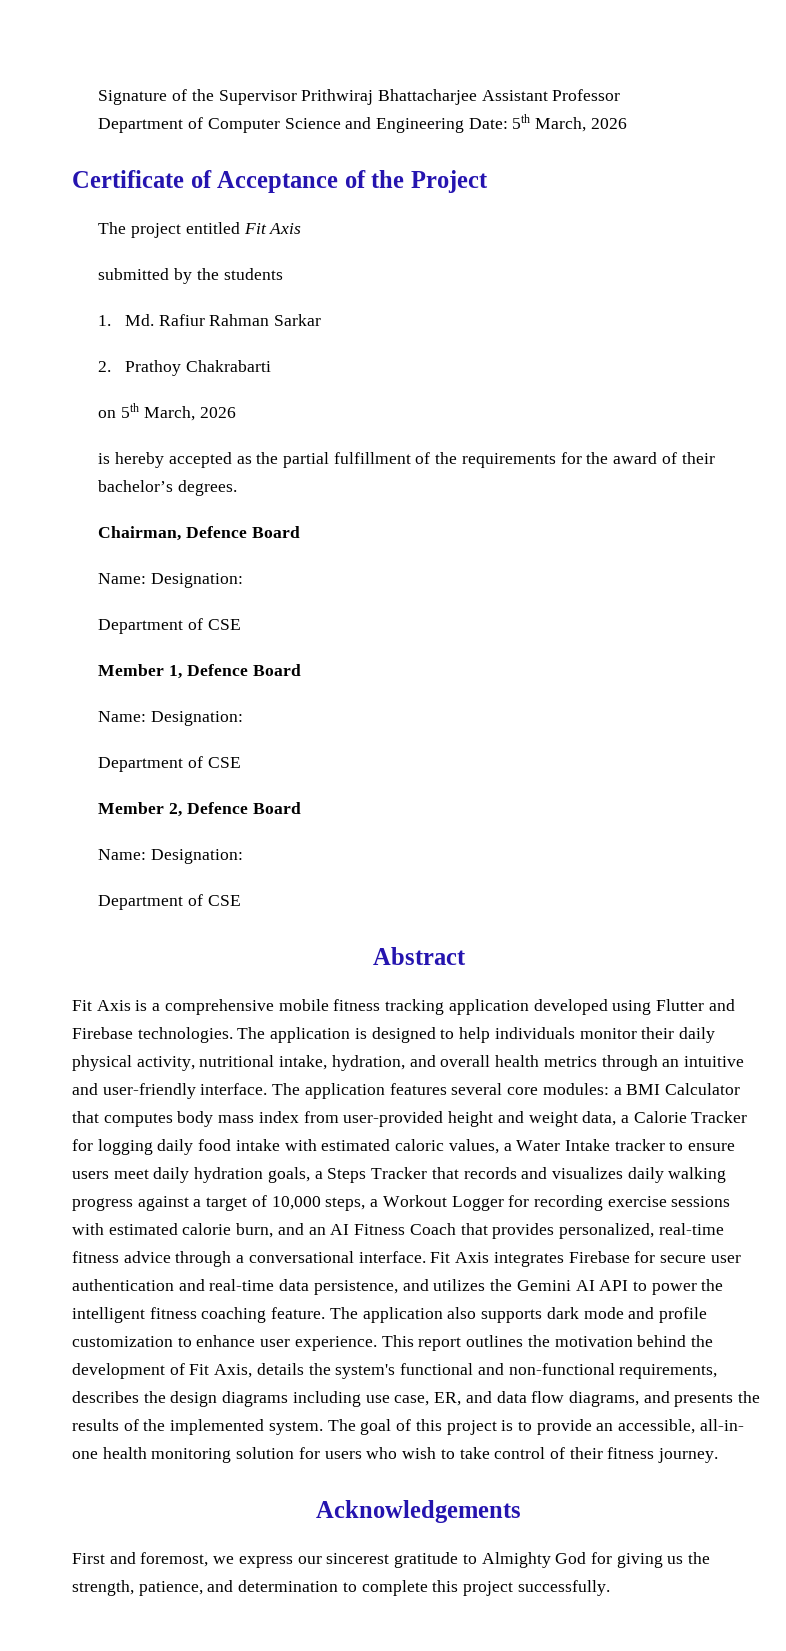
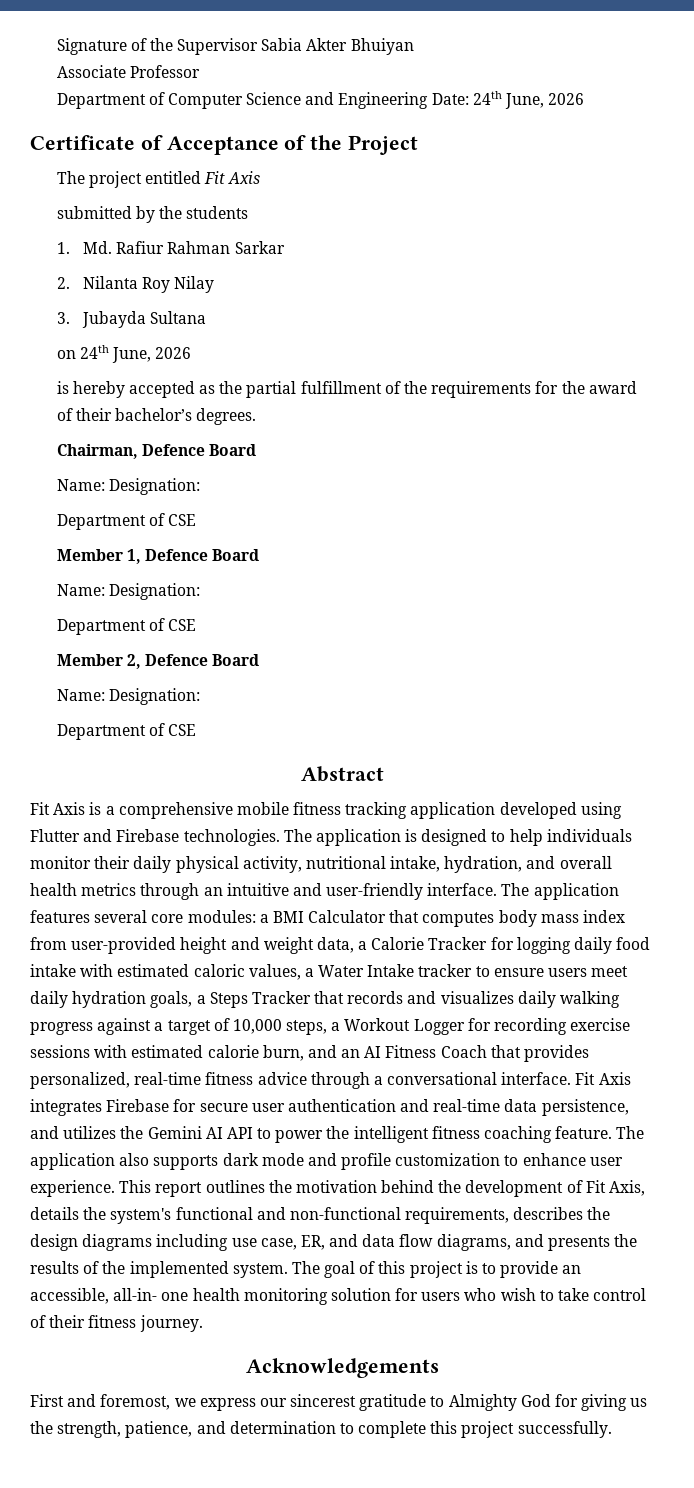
[301,89,548,105] Prithwiraj Bhattacharjee Assistant -> [261,38,414,55] [56,65,126,78] Sabia Akter Bhuiyan // Associate
[512,114,587,132] 5th March, -> [472,91,545,109] 24th June,
[124,360,271,376] Prathoy Chakrabarti -> [83,276,215,293] [56,311,207,328] Nilanta Roy Nilay // 3. Jubayda Sultana
[121,403,195,421] 5th March, -> [79,345,151,363] 24th June,

